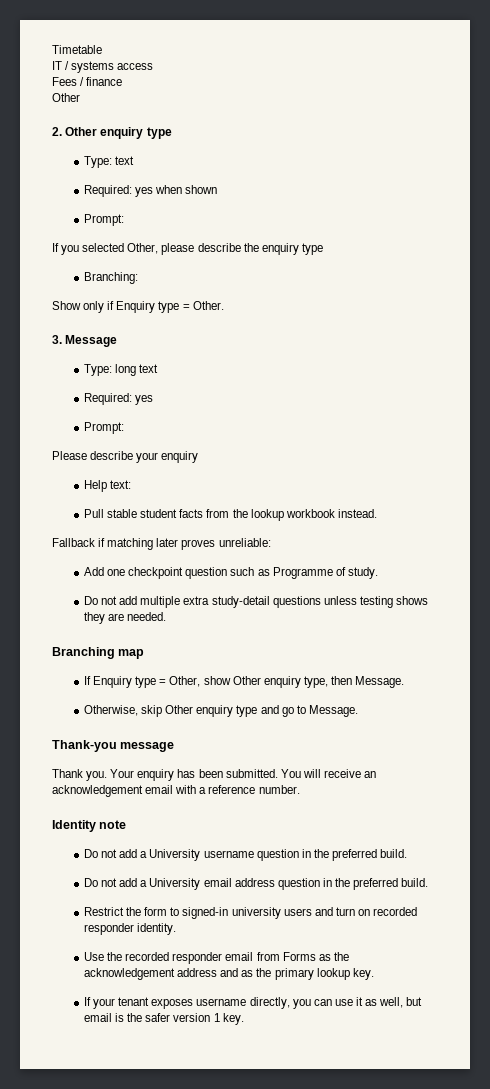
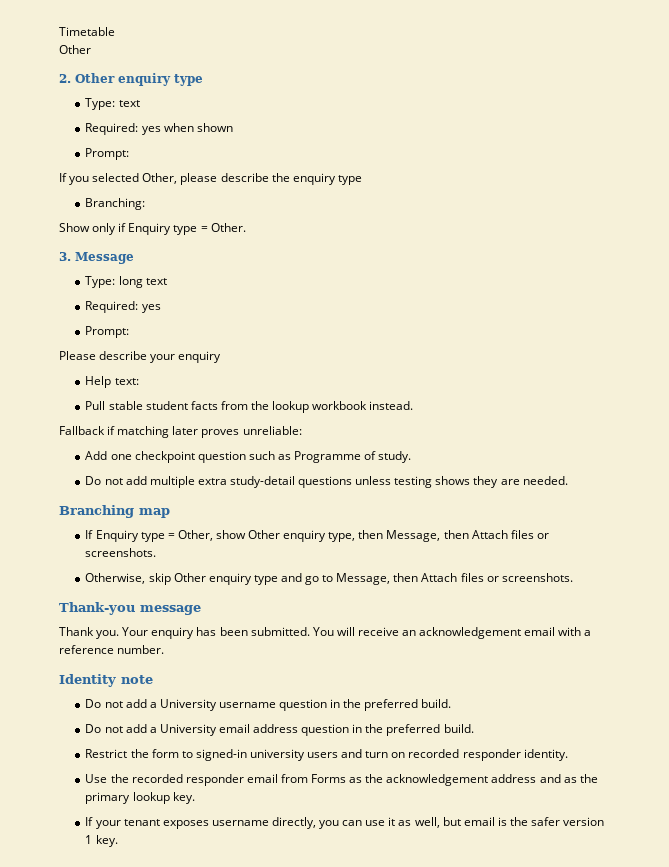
[52,61,154,73] [52,77,123,86] // IT / systems access // Fees / finance -> (115, 31) none
[355,676,405,688] Message. -> [386,530,549,542] [85,548,157,557] Message, then Attach files or screenshots.
[308,705,358,717] Message. -> [336,573,573,585] Message, then Attach files or screenshots.

